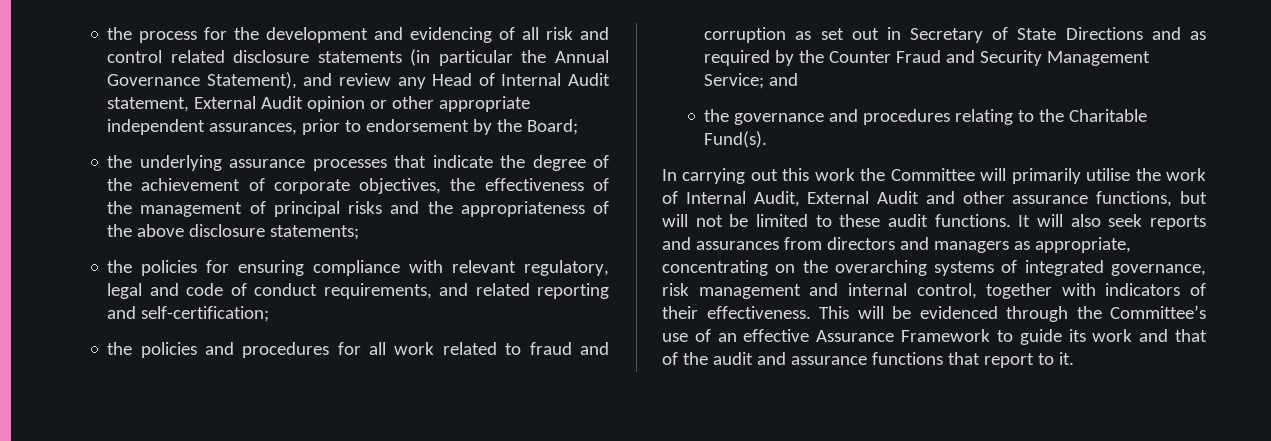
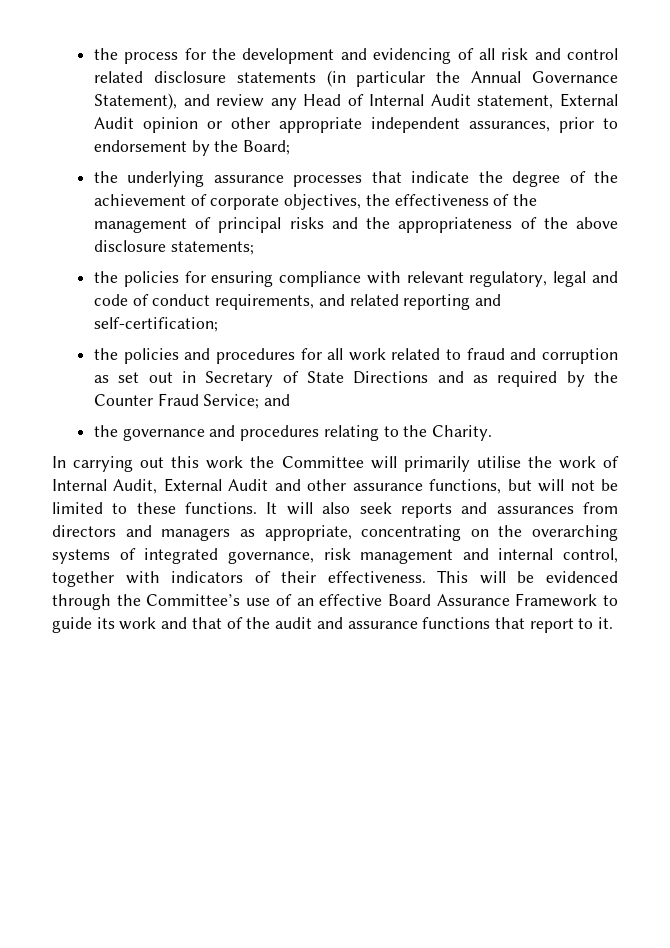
[946,50,1151,66] and Security Management -> (199, 399) none
[1069,109,1148,122] [704,131,768,148] Charitable Fund(s). -> [432,425,493,441] Charity.
[888,214,928,227] audit -> (176, 508) none
(810, 335) none -> [387,594,431,606] Board

